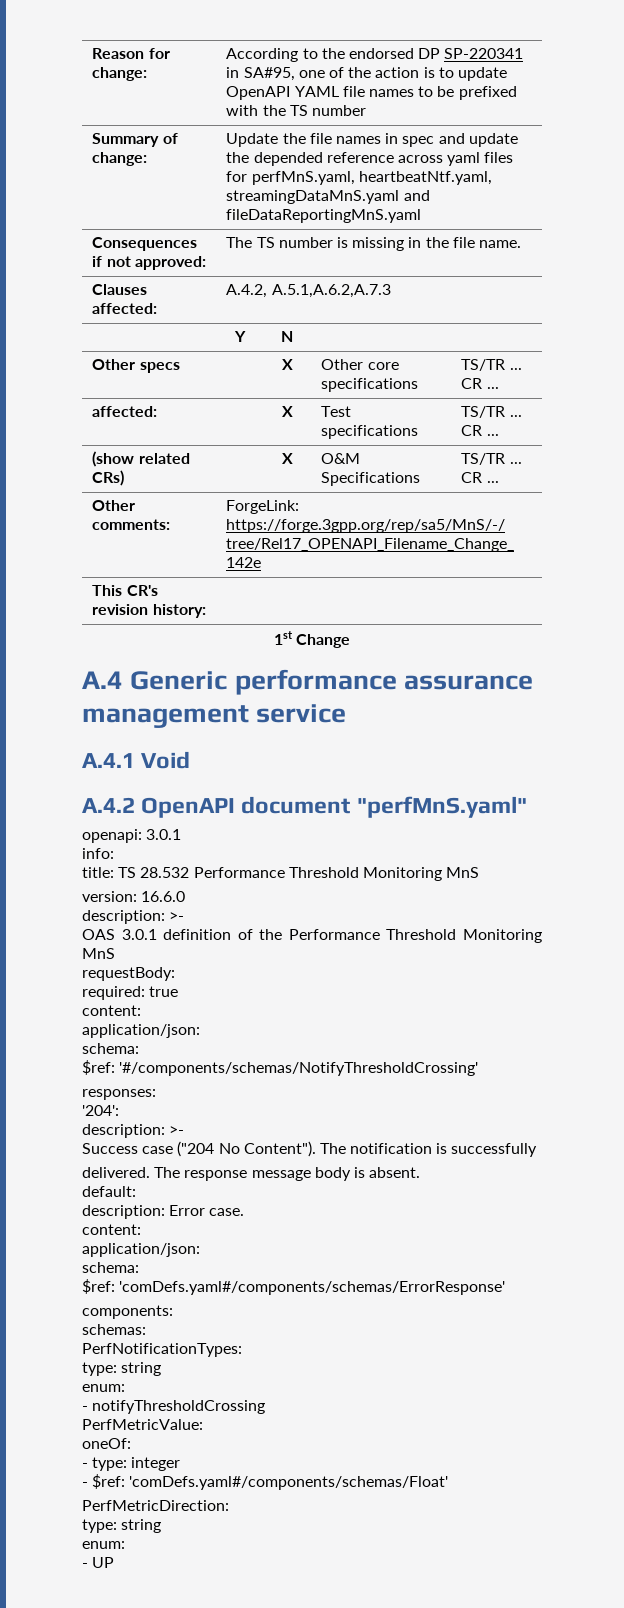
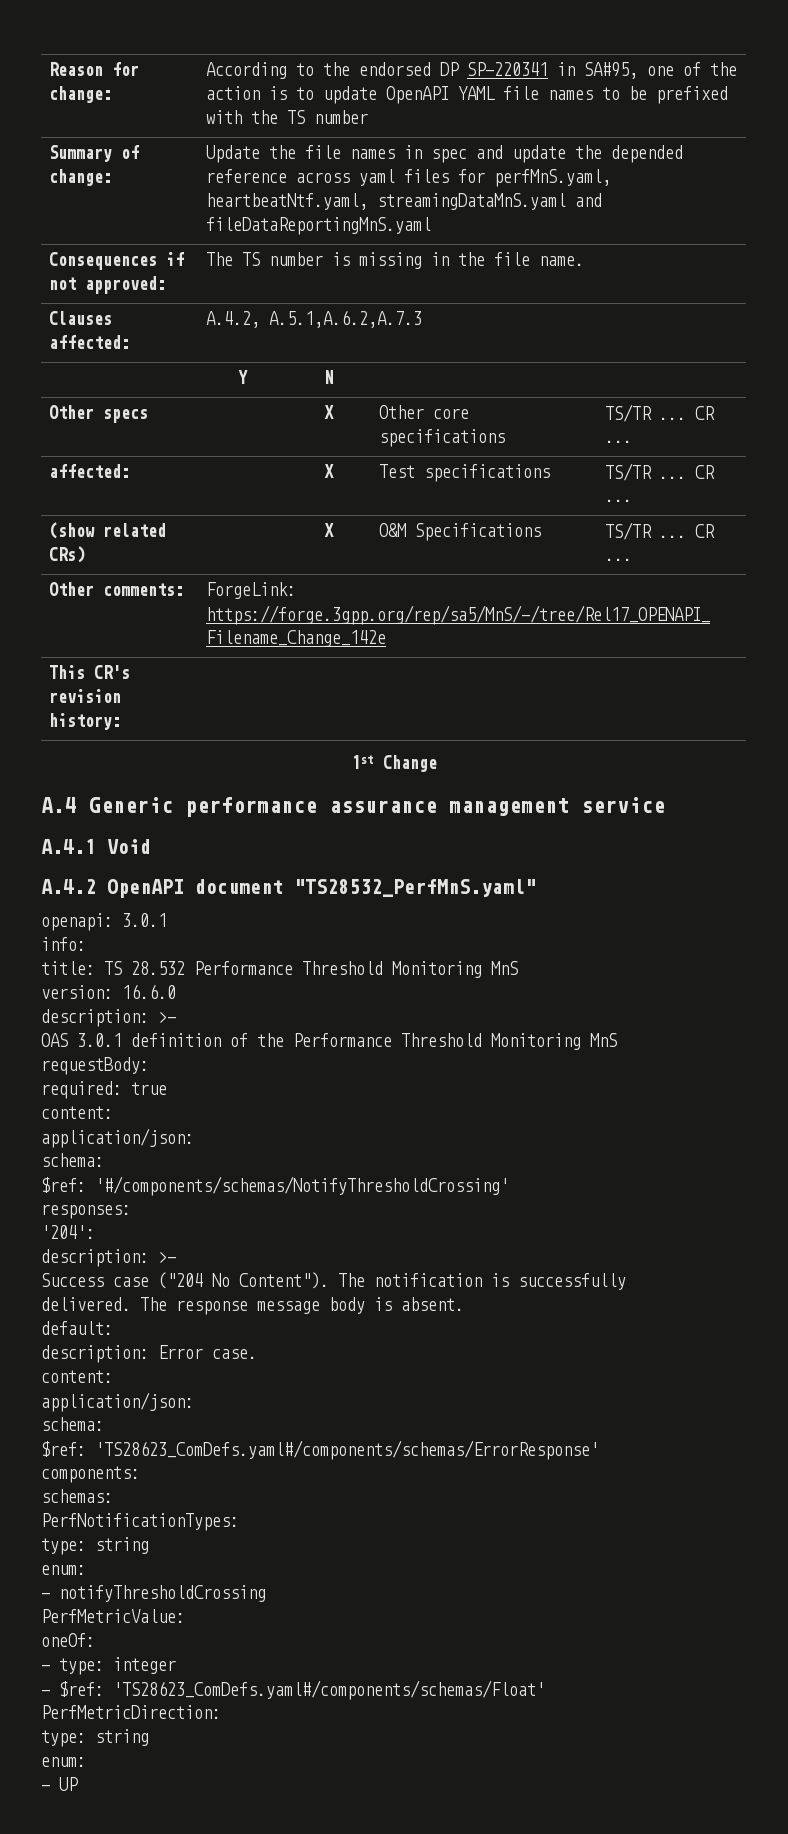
[356,796,527,818] "perfMnS.yaml" -> [294,879,536,897] "TS28532_PerfMnS.yaml"
[119,1281,506,1295] 'comDefs.yaml#/components/schemas/ErrorResponse' -> [95,1440,599,1460] 'TS28623_ComDefs.yaml#/components/schemas/ErrorResponse'
[129,1476,449,1490] 'comDefs.yaml#/components/schemas/Float' -> [113,1680,545,1700] 'TS28623_ComDefs.yaml#/components/schemas/Float'

